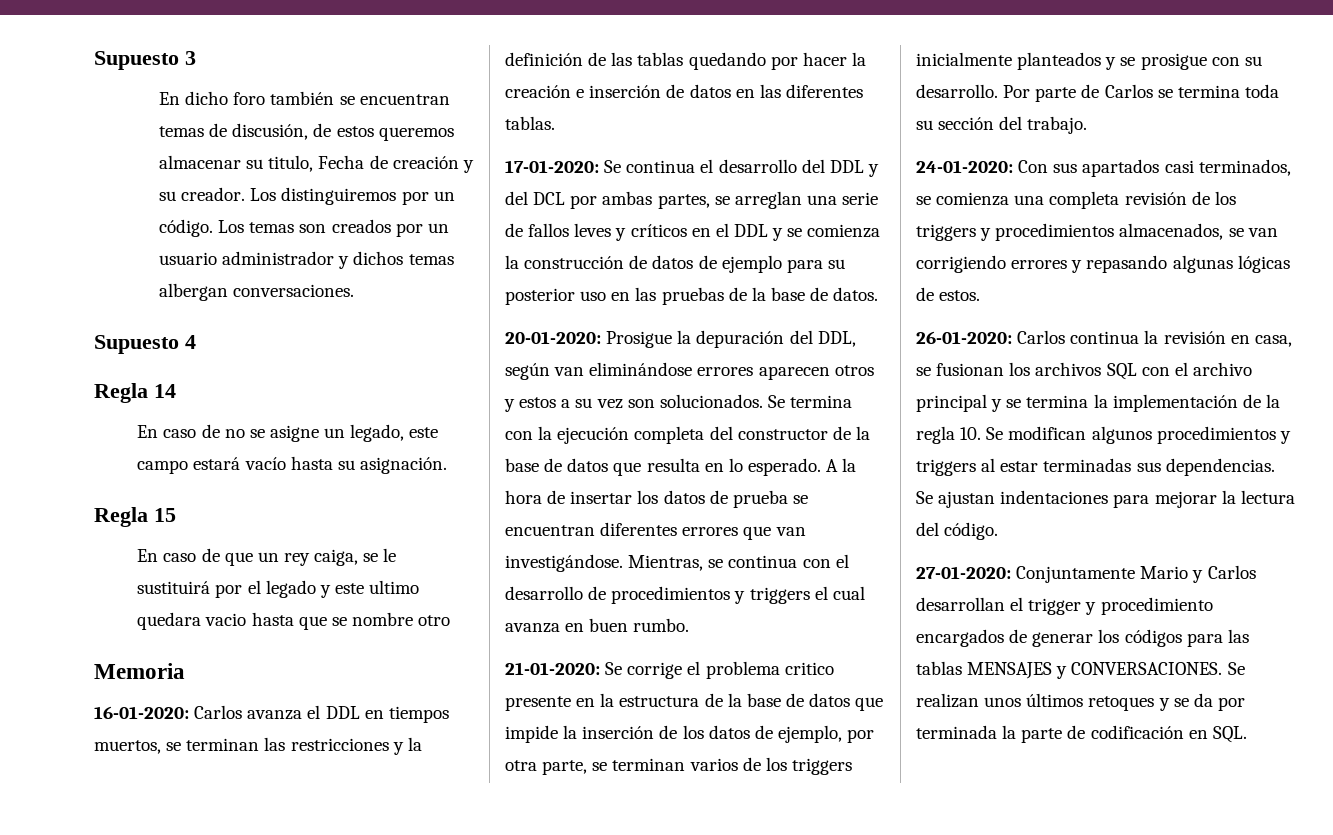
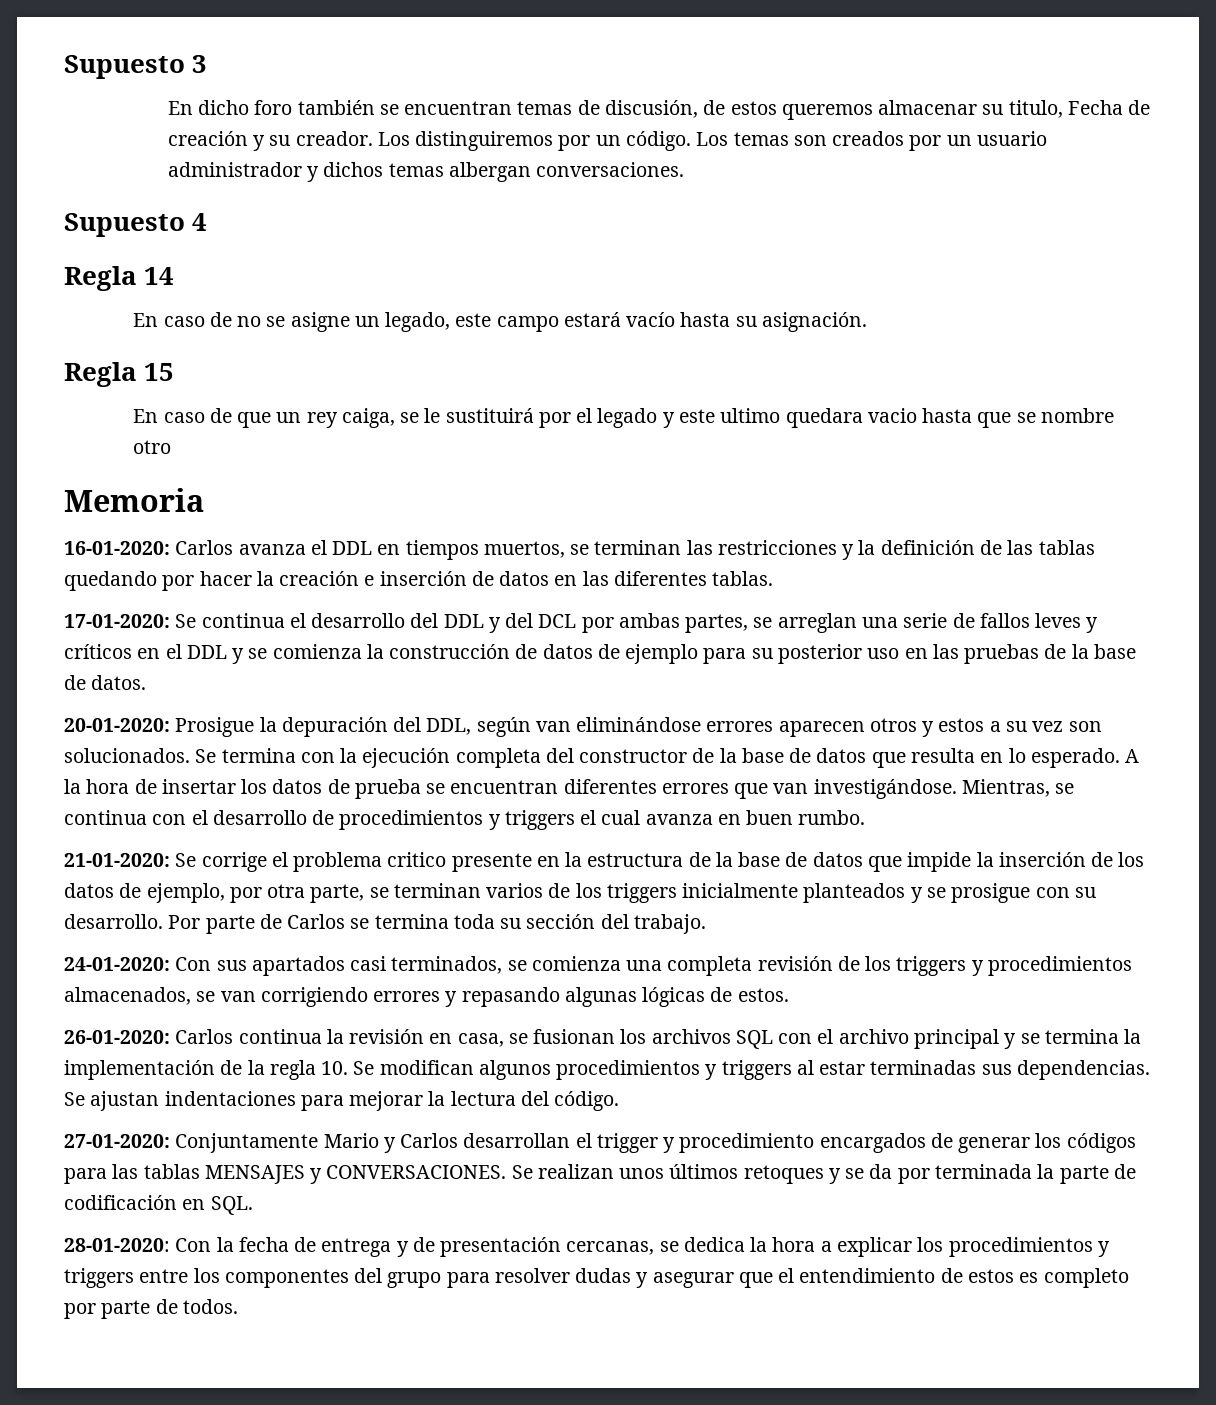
(1247, 734) none -> [64,1237,1110,1257] [64,1268,1129,1288] [64,1299,238,1319] // 28-01-2020: Con la fecha de entrega y de presentación cercanas, se dedica la hora a explicar los procedimientos y triggers entre los componentes del grupo para resolver dudas y asegurar que el entendimiento de estos es completo por parte de todos.

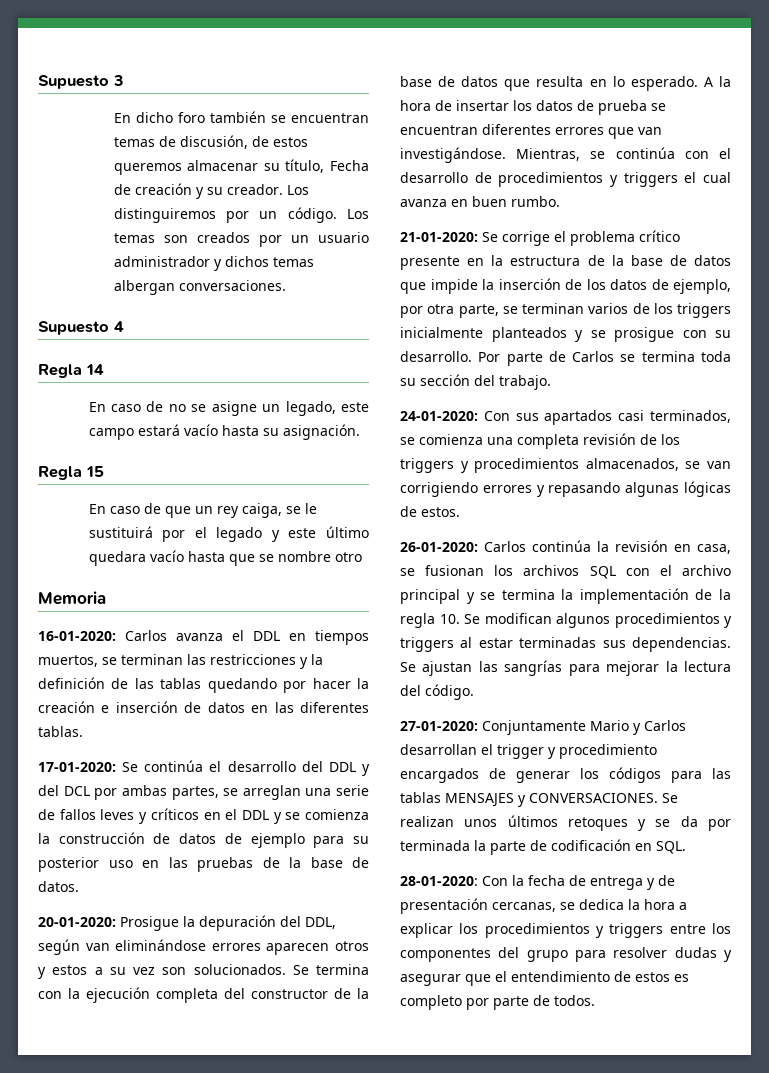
[1008,100,1063,118] titulo, -> [285,159,325,173] título,
[720,408,917,428] ultimo quedara vacio -> [326,526,369,538] [88,550,184,566] último quedara vacío
[201,613,285,628] continua -> [144,760,204,772] continúa
[64,810,147,825] continua -> [615,147,675,159] continúa
[387,852,447,867] critico -> [639,230,680,242] crítico
[238,1029,322,1044] continua -> [532,540,591,552] continúa
[164,1091,296,1106] indentaciones -> [478,660,563,676] las sangrías

